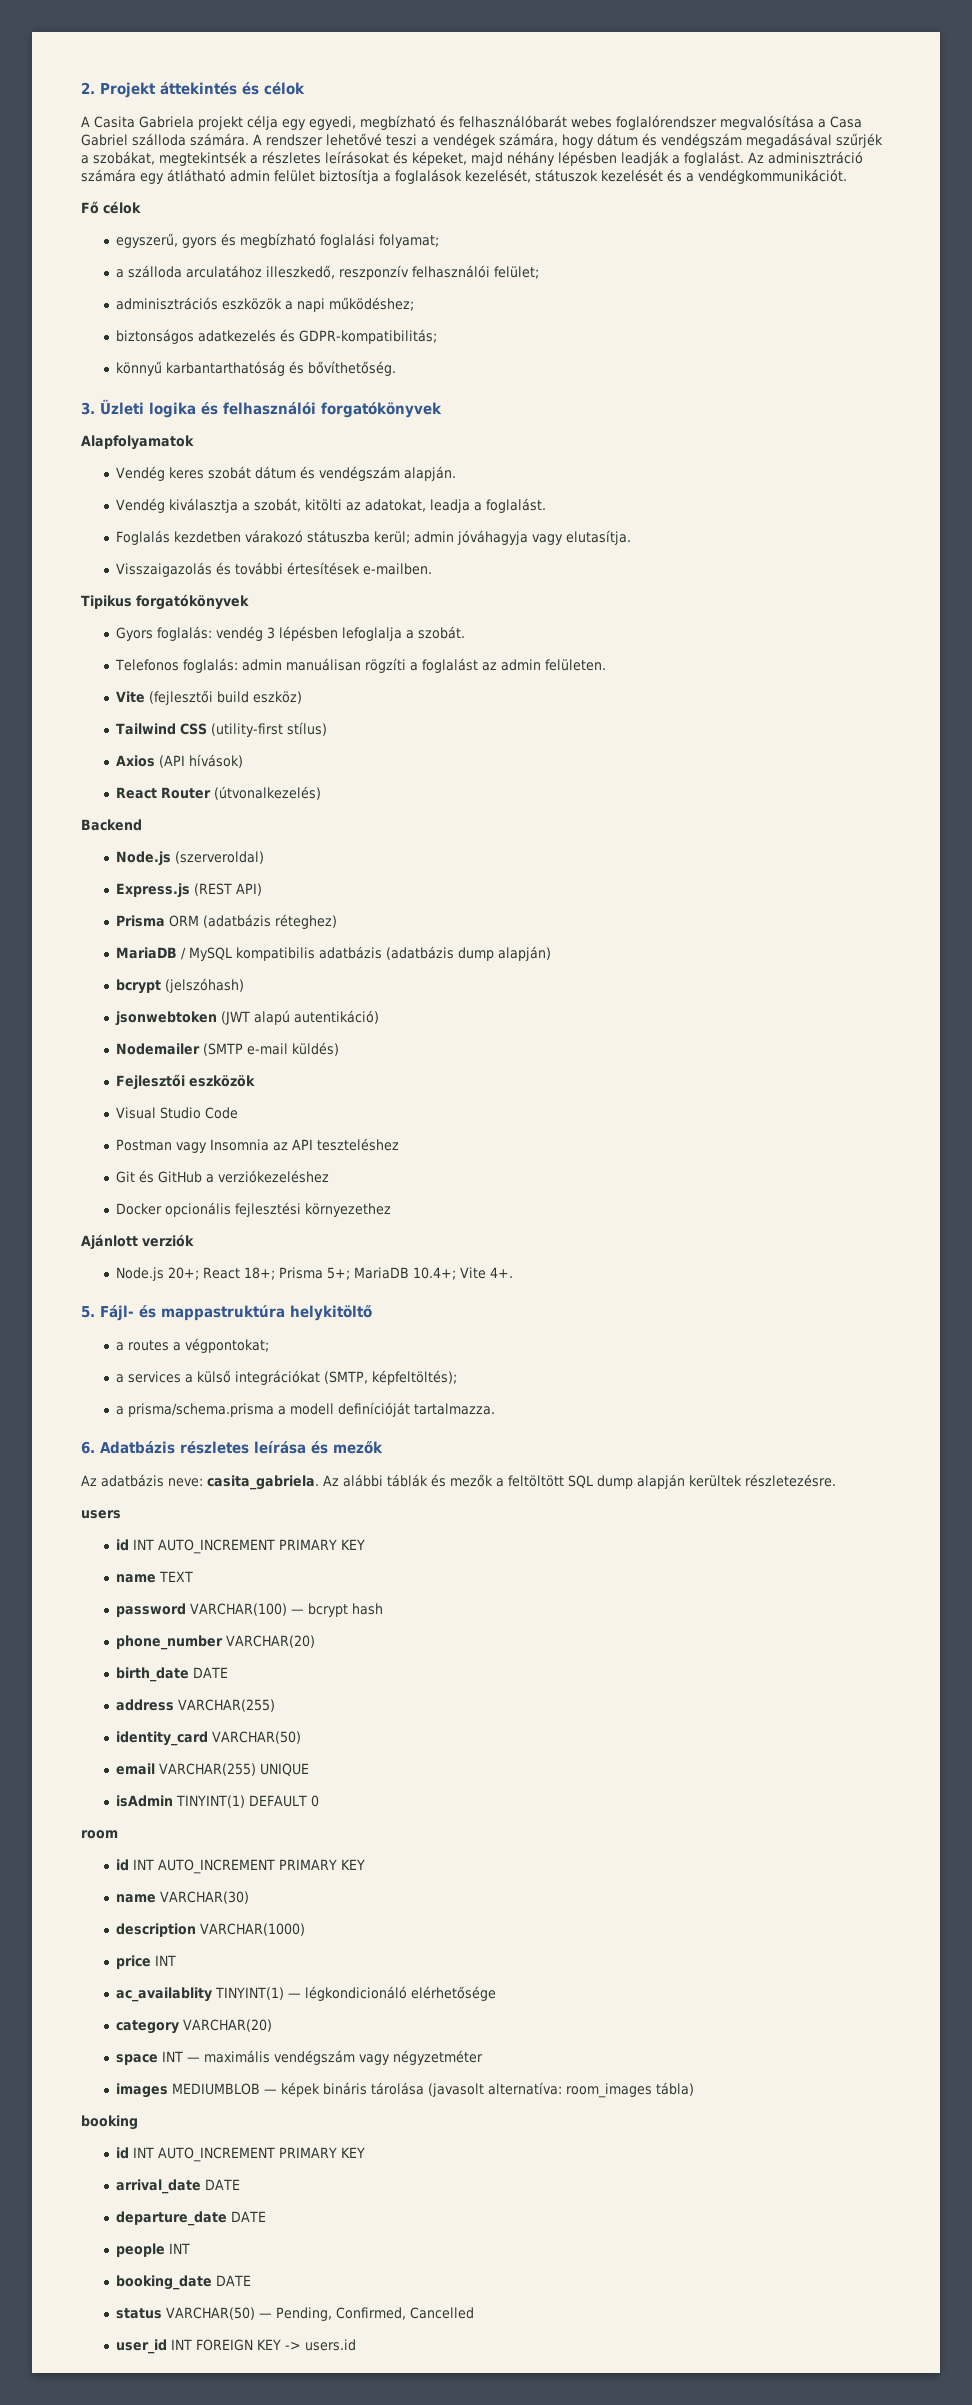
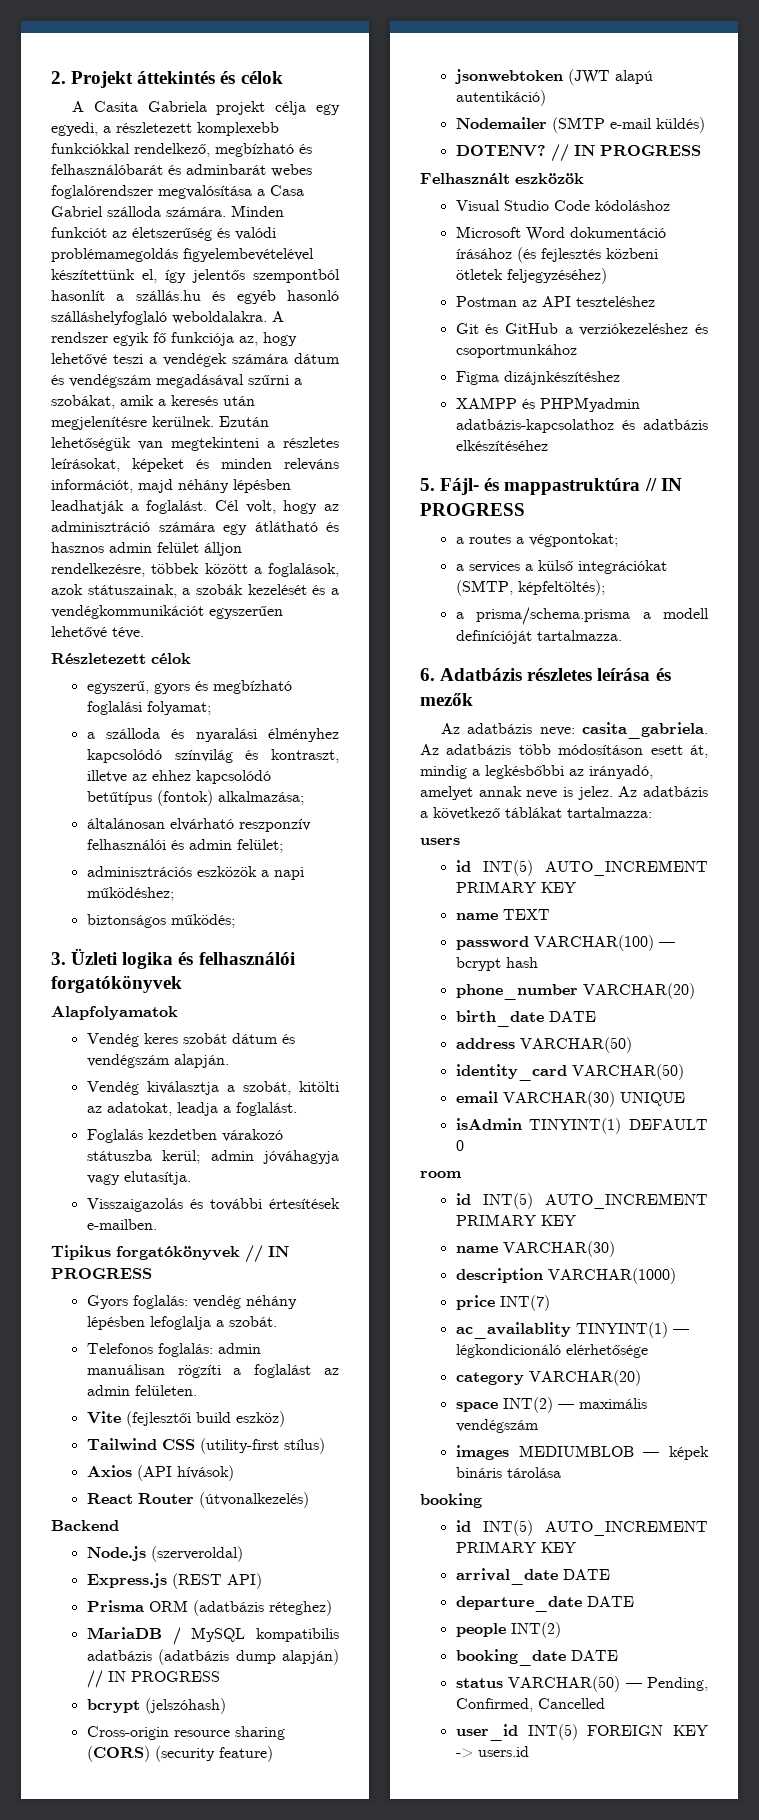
(356, 123) none -> [103,122,279,136] [51,143,210,157] a részletezett komplexebb funkciókkal rendelkező,
(567, 121) none -> [168,164,266,175] és adminbarát
[253,134,323,146] A rendszer -> [231,205,284,217] [51,227,276,241] [51,248,314,262] [51,269,340,283] [51,290,339,304] [51,311,284,325] [51,332,297,346] Minden funkciót az életszerűség és valódi problémamegoldás figyelembevételével készítettünk el, így jelentős szempontból hasonlít a szállás.hu és egyéb hasonló szálláshelyfoglaló weboldalakra. A rendszer egyik fő funkciója az, hogy
[499,133,594,148] számára, hogy -> [232,354,288,364] számára
[836,133,883,148] szűrjék -> [248,375,289,385] szűrni
[159,151,467,166] megtekintsék a részletes leírásokat és képeket, -> [120,395,255,406] [51,416,269,430] [51,437,339,451] [51,458,339,472] [51,479,133,493] amik a keresés után megjelenítésre kerülnek. Ezután lehetőségük van megtekinteni a részletes leírásokat, képeket és minden releváns információt,
[621,151,863,166] [81,169,847,184] [81,201,99,214] leadják a foglalást. Az adminisztráció számára egy átlátható admin felület biztosítja a foglalások kezelését, státuszok kezelését és a vendégkommunikációt. // Fő -> [51,500,339,514] [51,521,339,535] [51,542,242,556] [51,563,339,577] [51,584,339,598] [51,605,283,619] [51,626,144,639] [51,653,146,664] leadhatják a foglalást. Cél volt, hogy az adminisztráció számára egy átlátható és hasznos admin felület álljon rendelkezésre, többek között a foglalások, azok státuszainak, a szobák kezelését és a vendégkommunikációt egyszerűen lehetővé téve. // Részletezett
[186,265,491,280] arculatához illeszkedő, reszponzív felhasználói -> [171,728,339,742] [86,749,339,763] [86,770,271,784] [86,790,304,806] [86,818,311,832] [86,839,232,850] és nyaralási élményhez kapcsolódó színvilág és kontraszt, illetve az ehhez kapcsolódó betűtípus (fontok) alkalmazása; // általánosan elvárható reszponzív felhasználói és admin
[198,329,438,344] [116,361,397,376] adatkezelés és GDPR-kompatibilitás; // könnyű karbantarthatóság és bővíthetőség. -> [170,914,235,928] működés;
(249, 602) none -> [245,1245,289,1263] [51,1268,152,1279] // IN PROGRESS
[267,627,276,639] 3 -> [245,1295,297,1309] néhány
(552, 953) none -> [86,1670,220,1688] // IN PROGRESS
(245, 985) none -> [86,1726,285,1740] [86,1746,273,1762] // Cross-origin resource sharing (CORS) (security feature)
[116,1074,186,1090] Fejlesztői -> [455,144,701,162] [420,173,510,184] DOTENV? // IN PROGRESS // Felhasznált
(239, 1113) none -> [594,200,670,211] [455,226,666,241] [455,247,658,263] [455,268,607,284] kódoláshoz // Microsoft Word dokumentáció írásához (és fejlesztés közbeni ötletek feljegyzéséhez)
[176,1139,270,1153] vagy Insomnia -> (517, 301) none
[116,1202,392,1217] [81,1234,194,1250] [116,1267,514,1281] // Docker opcionális fejlesztési környezethez // Ajánlott verziók // Node.js 20+; React 18+; Prisma 5+; MariaDB 10.4+; Vite 4+. -> [695,324,708,334] [455,344,577,358] [455,371,620,385] [455,397,640,412] [455,419,708,433] [455,440,548,451] és csoportmunkához // Figma dizájnkészítéshez // XAMPP és PHPMyadmin adatbázis-kapcsolathoz és adatbázis elkészítéséhez
[289,1305,372,1321] helykitöltő -> [644,478,682,491] [420,503,525,516] // IN PROGRESS
[343,1474,836,1489] alábbi táblák és mezők a feltöltött SQL dump alapján kerültek részletezésre. -> [446,744,708,758] [420,765,653,779] [420,786,708,800] [420,807,652,820] adatbázis több módosításon esett át, mindig a legkésbőbbi az irányadó, amelyet annak neve is jelez. Az adatbázis a következő táblákat tartalmazza:
[133,1539,155,1550] INT -> [482,860,533,876] INT(5)
[178,1699,276,1712] VARCHAR(255) -> [519,1037,632,1053] VARCHAR(50)
[159,1763,257,1776] VARCHAR(255) -> [502,1091,615,1107] VARCHAR(30)
[133,1859,155,1870] INT -> [482,1193,533,1209] INT(5)
[155,1955,177,1966] INT -> [499,1295,550,1311] INT(7)
[162,2051,184,2062] INT -> [502,1397,553,1413] INT(2)
[359,2050,484,2065] vagy négyzetméter -> (539, 1426) none
[428,2082,695,2098] (javasolt alternatíva: room_images tábla) -> (561, 1472) none
[133,2147,155,2158] INT -> [482,1520,533,1536] INT(5)
[169,2243,191,2254] INT -> [510,1622,561,1638] INT(2)
[171,2339,193,2350] INT -> [527,1724,578,1740] INT(5)

